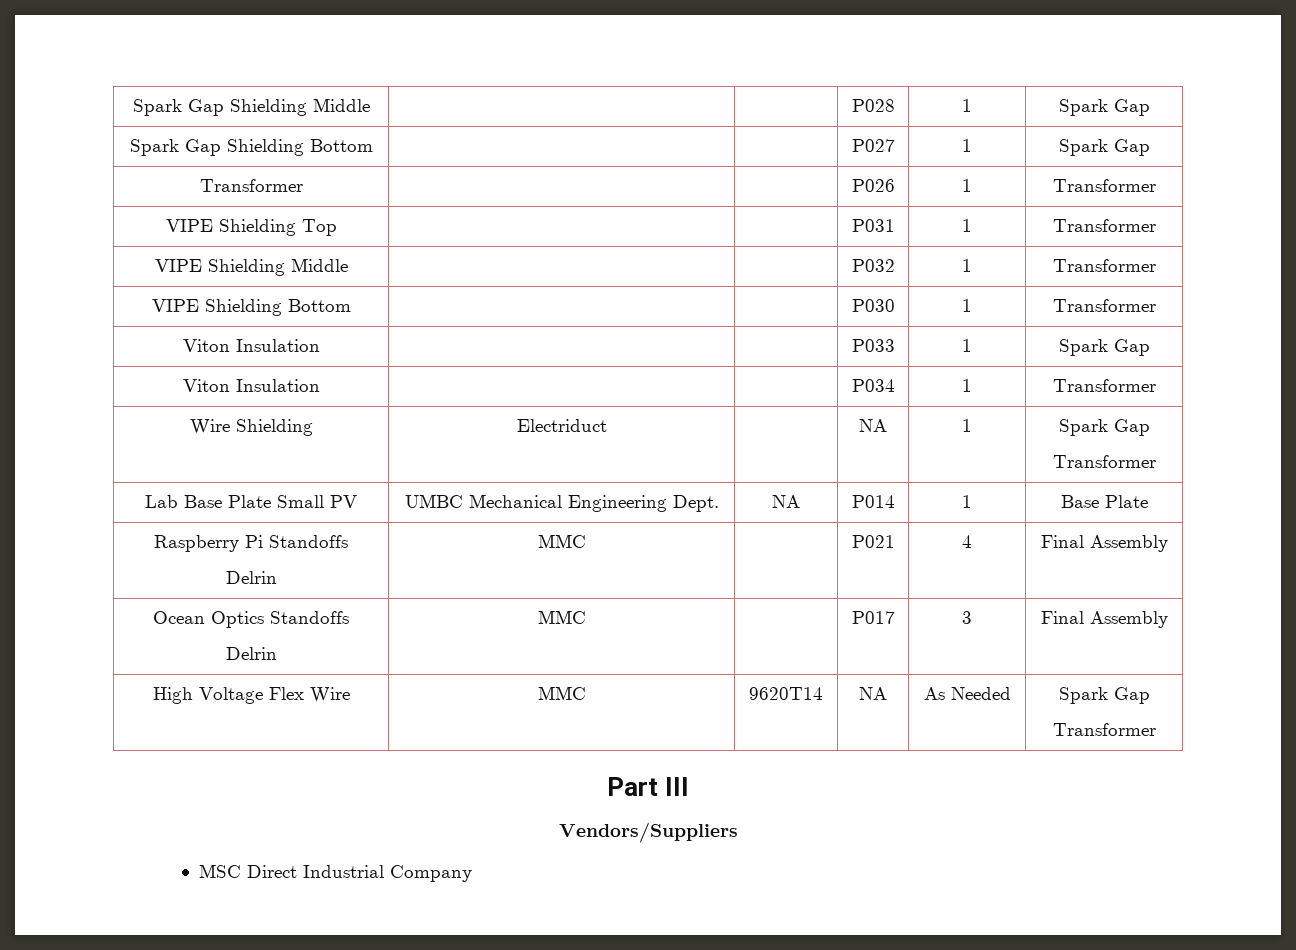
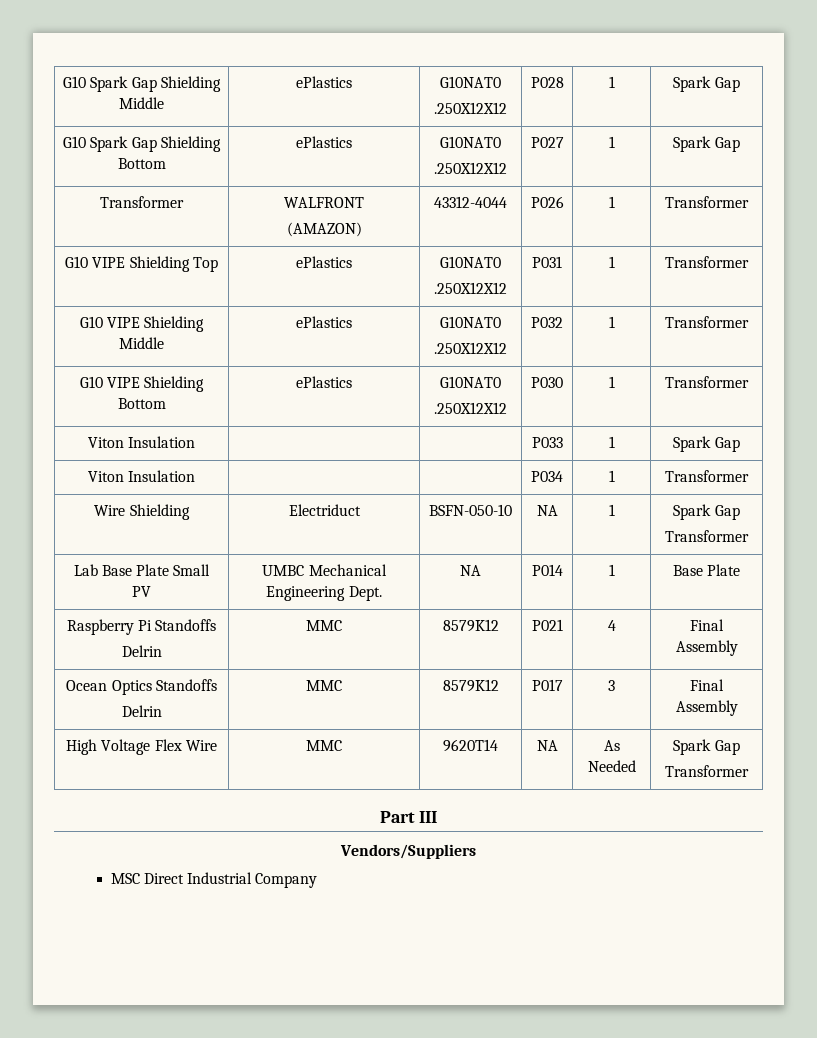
(132, 107) none -> [63,76,87,88] G10
(370, 105) | -> [296,76,352,88] [440,76,501,88] [434,102,507,114] ePlastics | G10NAT0 // .250X12X12
(1150, 107) none -> [63,136,87,148] G10
(373, 145) | -> [296,136,352,148] [440,136,501,148] [434,162,507,174] ePlastics | G10NAT0 // .250X12X12
(303, 185) | -> [284,197,364,208] [286,222,362,237] [434,196,507,208] WALFRONT // (AMAZON) | 43312-4044
(1156, 185) none -> [65,256,89,268] G10
(337, 227) | -> [296,256,352,268] [440,256,501,268] [434,282,507,294] ePlastics | G10NAT0 // .250X12X12
(1156, 225) none -> [79,316,103,328] G10
(348, 265) | -> [296,316,352,328] [440,316,501,328] [434,342,507,354] ePlastics | G10NAT0 // .250X12X12
(1156, 265) none -> [79,376,103,388] G10
(351, 305) | -> [296,376,352,388] [440,376,501,388] [434,402,507,414] ePlastics | G10NAT0 // .250X12X12
(607, 425) none -> [429,504,512,516] BSFN-050-10
(586, 541) none -> [442,619,499,632] 8579K12
(586, 617) none -> [442,679,499,692] 8579K12

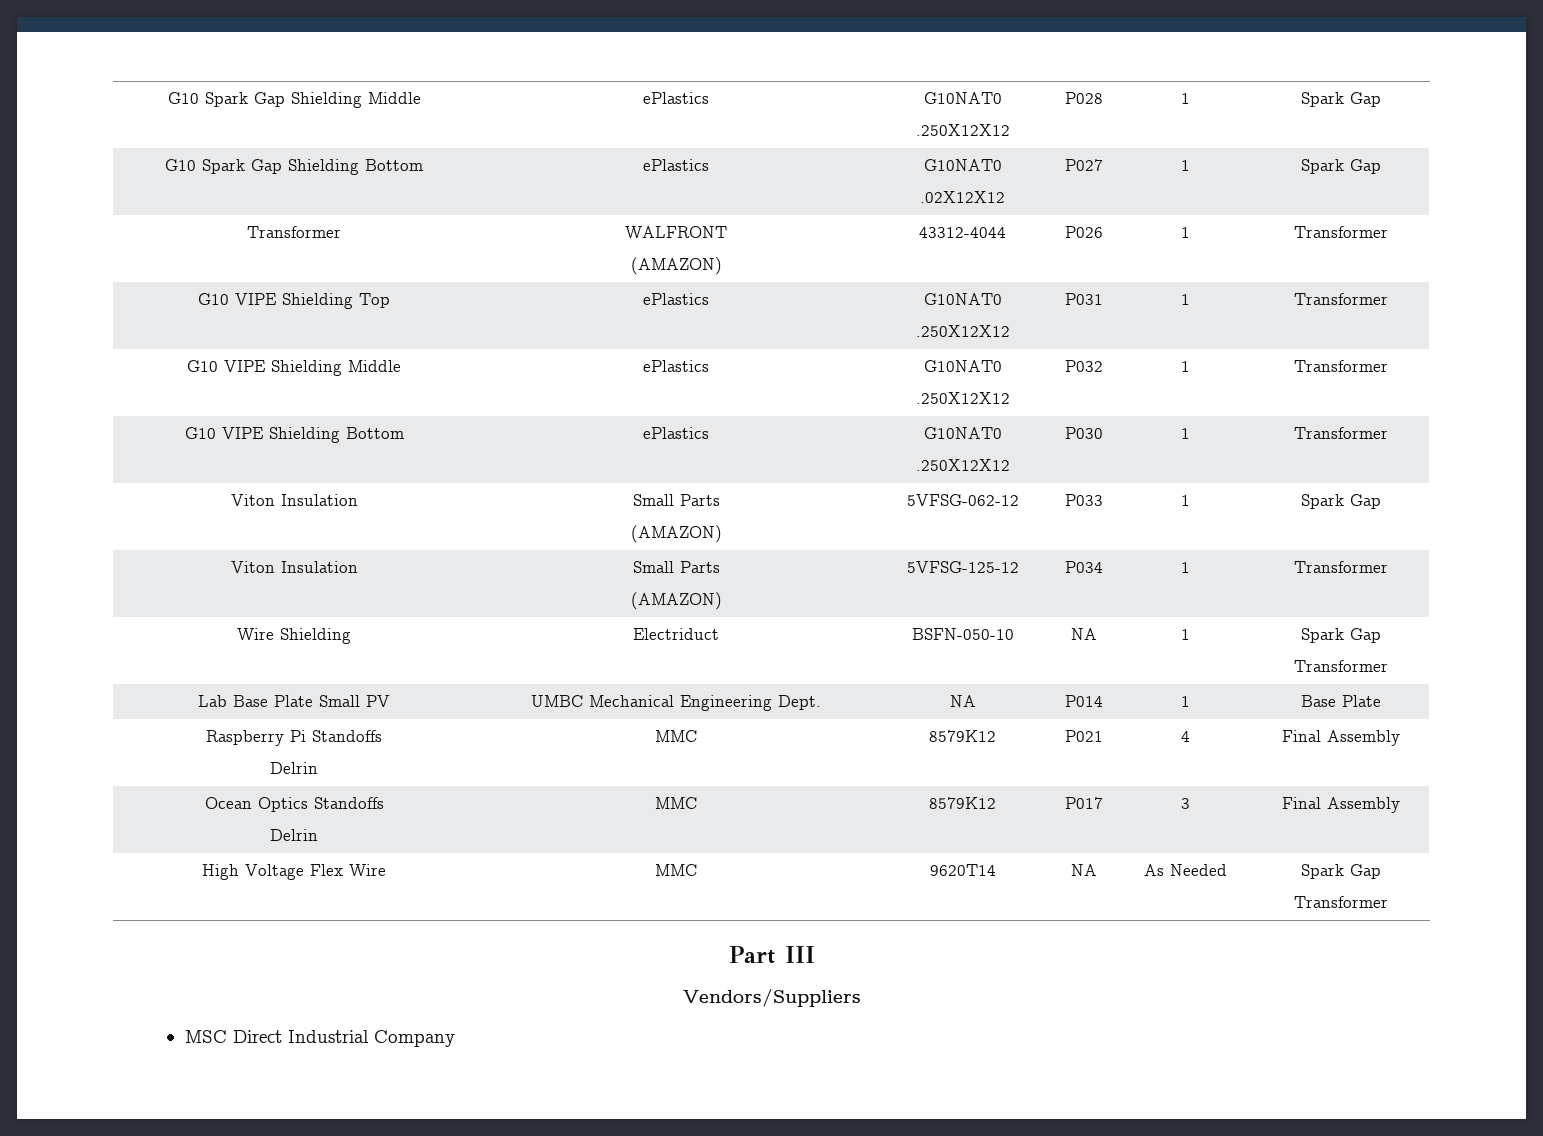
[434,162,507,174] .250X12X12 -> [920,191,1005,203] .02X12X12
(196, 442) | -> [632,494,720,506] [630,525,722,543] [906,494,1019,506] Small Parts // (AMAZON) | 5VFSG-062-12
(196, 476) | -> [632,561,720,573] [630,592,722,610] [906,561,1019,573] Small Parts // (AMAZON) | 5VFSG-125-12

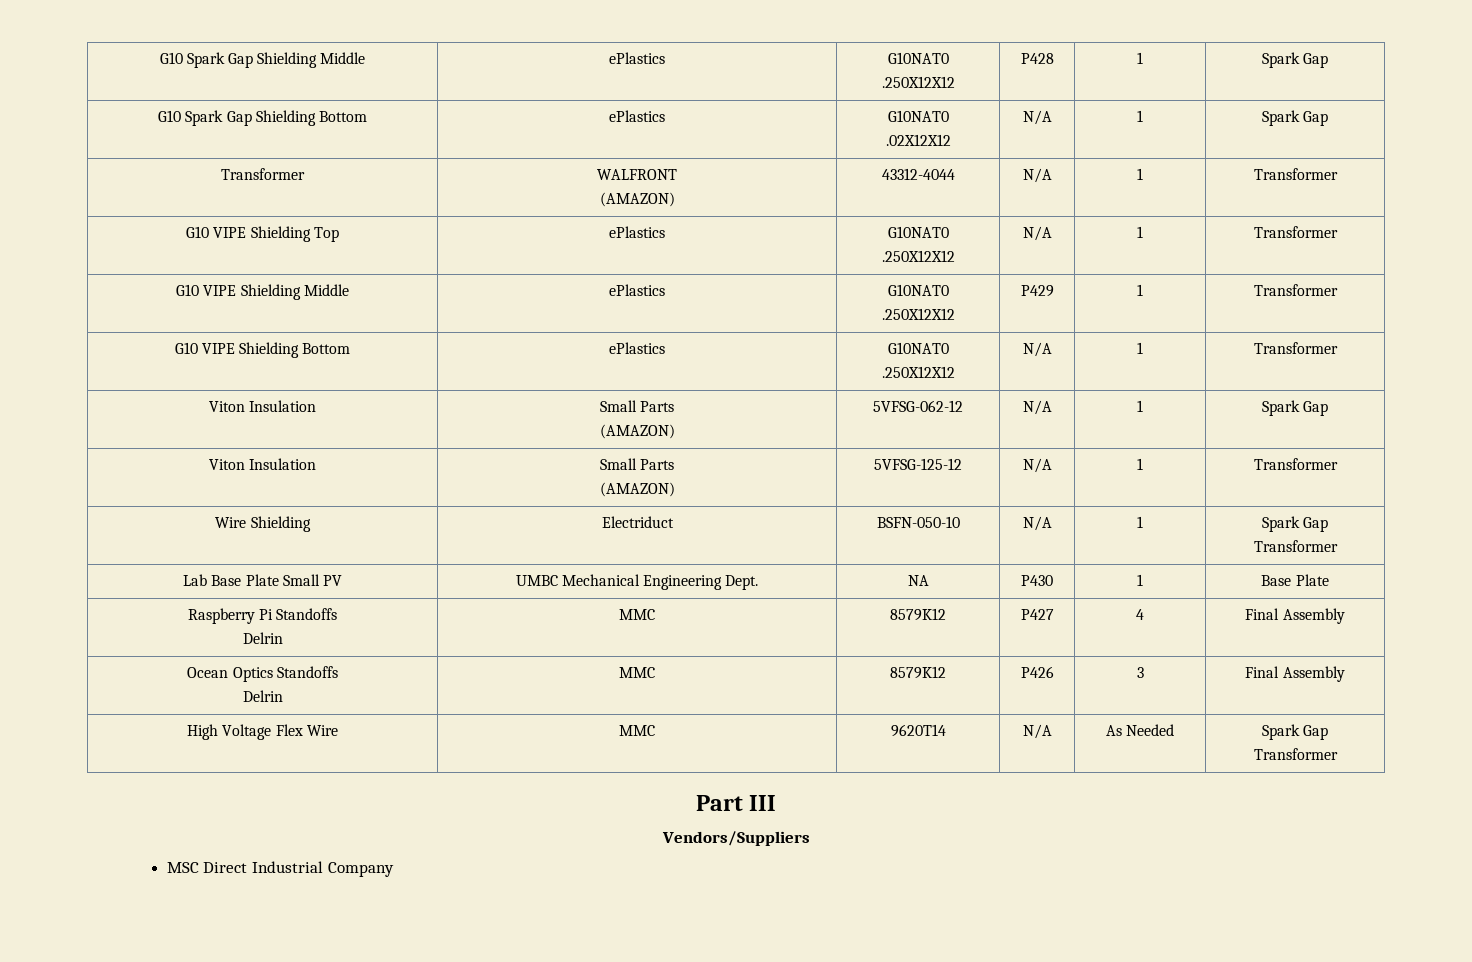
[1064,92,1103,104] P028 -> [1020,53,1054,64] P428
[1064,159,1103,171] P027 -> [1022,110,1052,125] N/A
[1064,226,1103,238] P026 -> [1022,168,1052,183] N/A
[1064,293,1103,305] P031 -> [1022,226,1052,241] N/A
[1064,360,1103,372] P032 -> [1020,285,1054,297] P429
[1064,427,1103,439] P030 -> [1022,342,1052,357] N/A
[1064,494,1103,506] P033 -> [1022,400,1052,415] N/A
[1064,561,1103,573] P034 -> [1022,458,1052,473] N/A
[1070,628,1097,640] NA -> [1022,516,1052,531] N/A
[1064,695,1103,707] P014 -> [1021,575,1053,586] P430
[1064,730,1103,742] P021 -> [1020,609,1054,620] P427
[1064,797,1103,809] P017 -> [1020,666,1054,678] P426
[1070,864,1097,876] NA -> [1022,724,1052,739] N/A

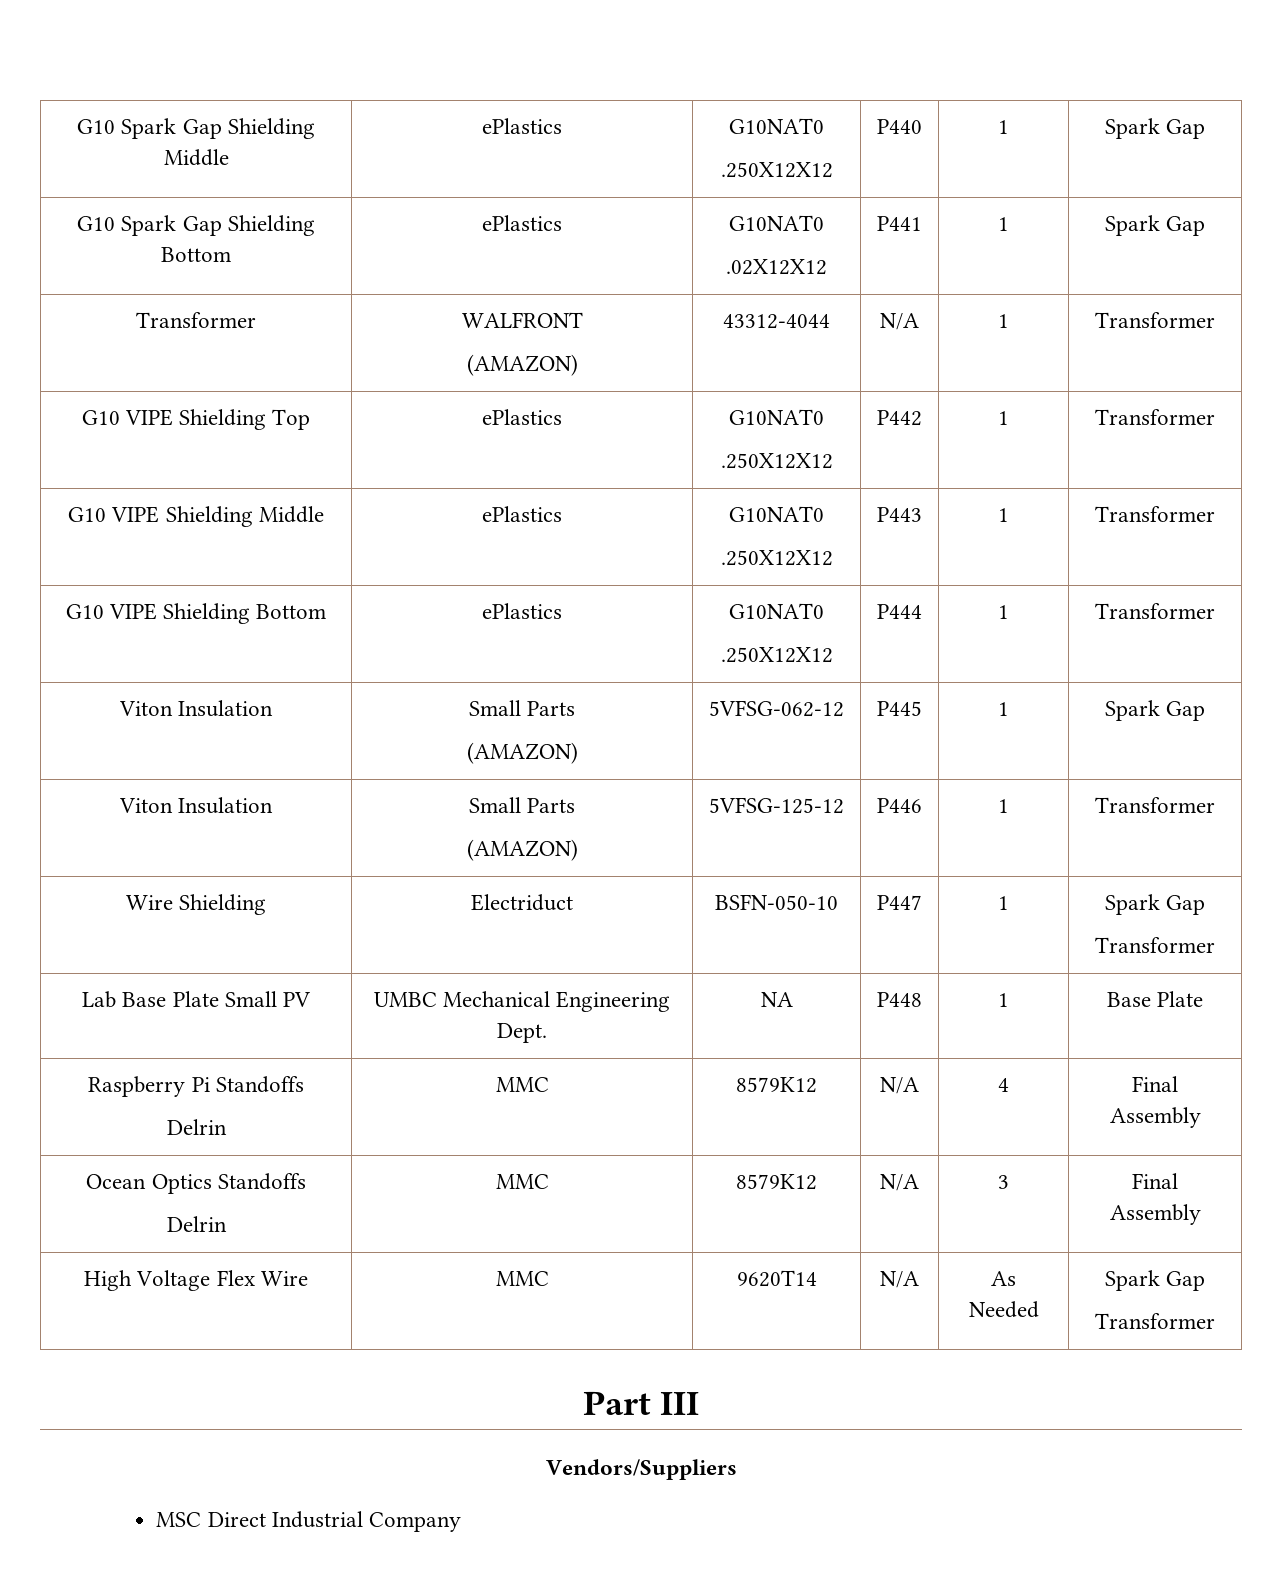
[1020,53,1054,64] P428 -> [877,119,922,134] P440
[1022,110,1052,125] N/A -> [877,216,922,231] P441
[1022,226,1052,241] N/A -> [877,410,922,426] P442
[1020,285,1054,297] P429 -> [877,507,922,522] P443
[1022,342,1052,357] N/A -> [877,604,922,619] P444
[1022,400,1052,415] N/A -> [877,701,922,716] P445
[1022,458,1052,473] N/A -> [877,798,922,813] P446
[1022,516,1052,531] N/A -> [877,895,922,910] P447
[1021,575,1053,586] P430 -> [877,992,922,1007] P448
[1020,609,1054,620] P427 -> [880,1077,919,1094] N/A
[1020,666,1054,678] P426 -> [880,1174,919,1191] N/A

